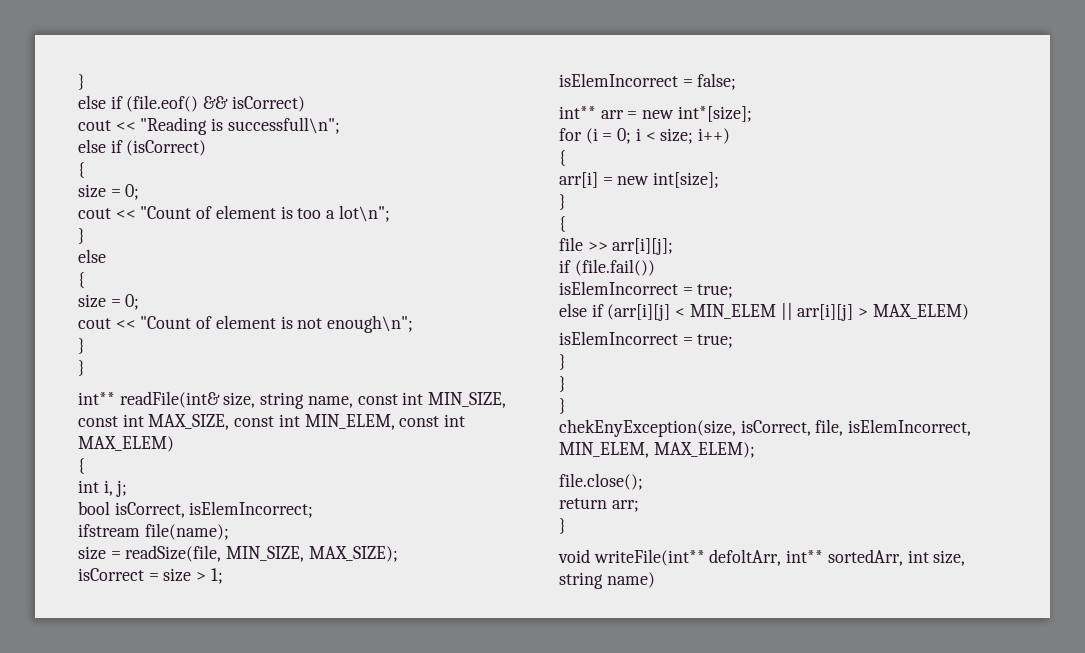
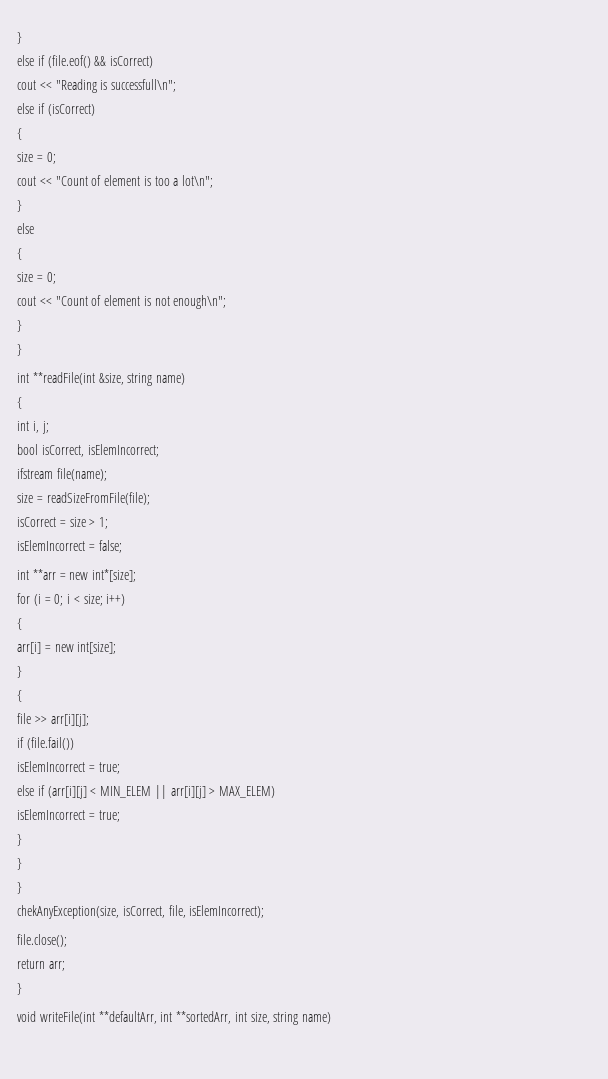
[78,391,507,409] [78,414,466,430] [78,436,174,452] int** readFile(int& size, string name, const int MIN_SIZE, const int MAX_SIZE, const int MIN_ELEM, const int MAX_ELEM) -> [17,372,186,386] int **readFile(int &size, string name)
[125,545,398,562] readSize(file, MIN_SIZE, MAX_SIZE); -> [46,492,150,505] readSizeFromFile(file);
[559,106,624,119] int** arr -> [17,569,56,580] int **arr
[559,419,736,437] chekEnyException(size, -> [17,905,119,919] chekAnyException(size,
[848,419,972,436] [559,442,755,458] isElemIncorrect, MIN_ELEM, MAX_ELEM); -> [189,905,265,918] isElemIncorrect);
[593,549,903,566] writeFile(int** defoltArr, int** sortedArr, -> [39,1011,232,1024] writeFile(int **defaultArr, int **sortedArr,

